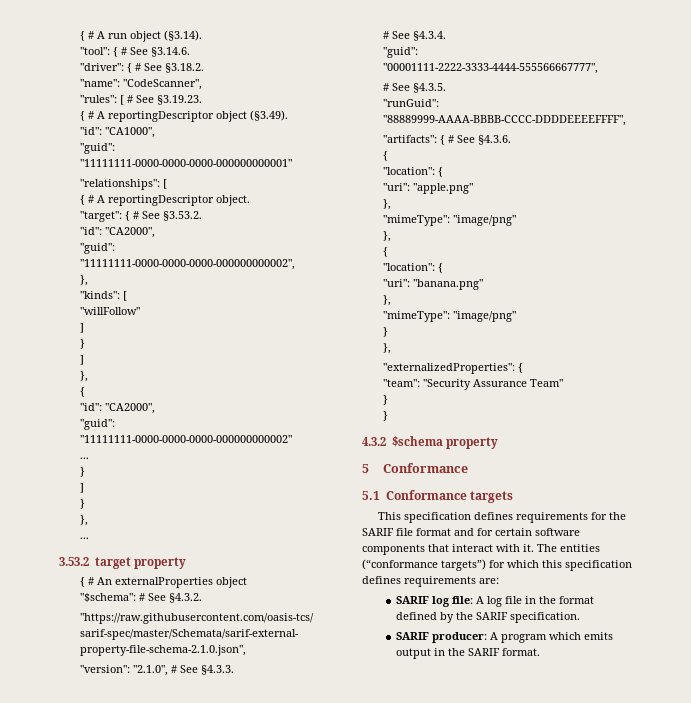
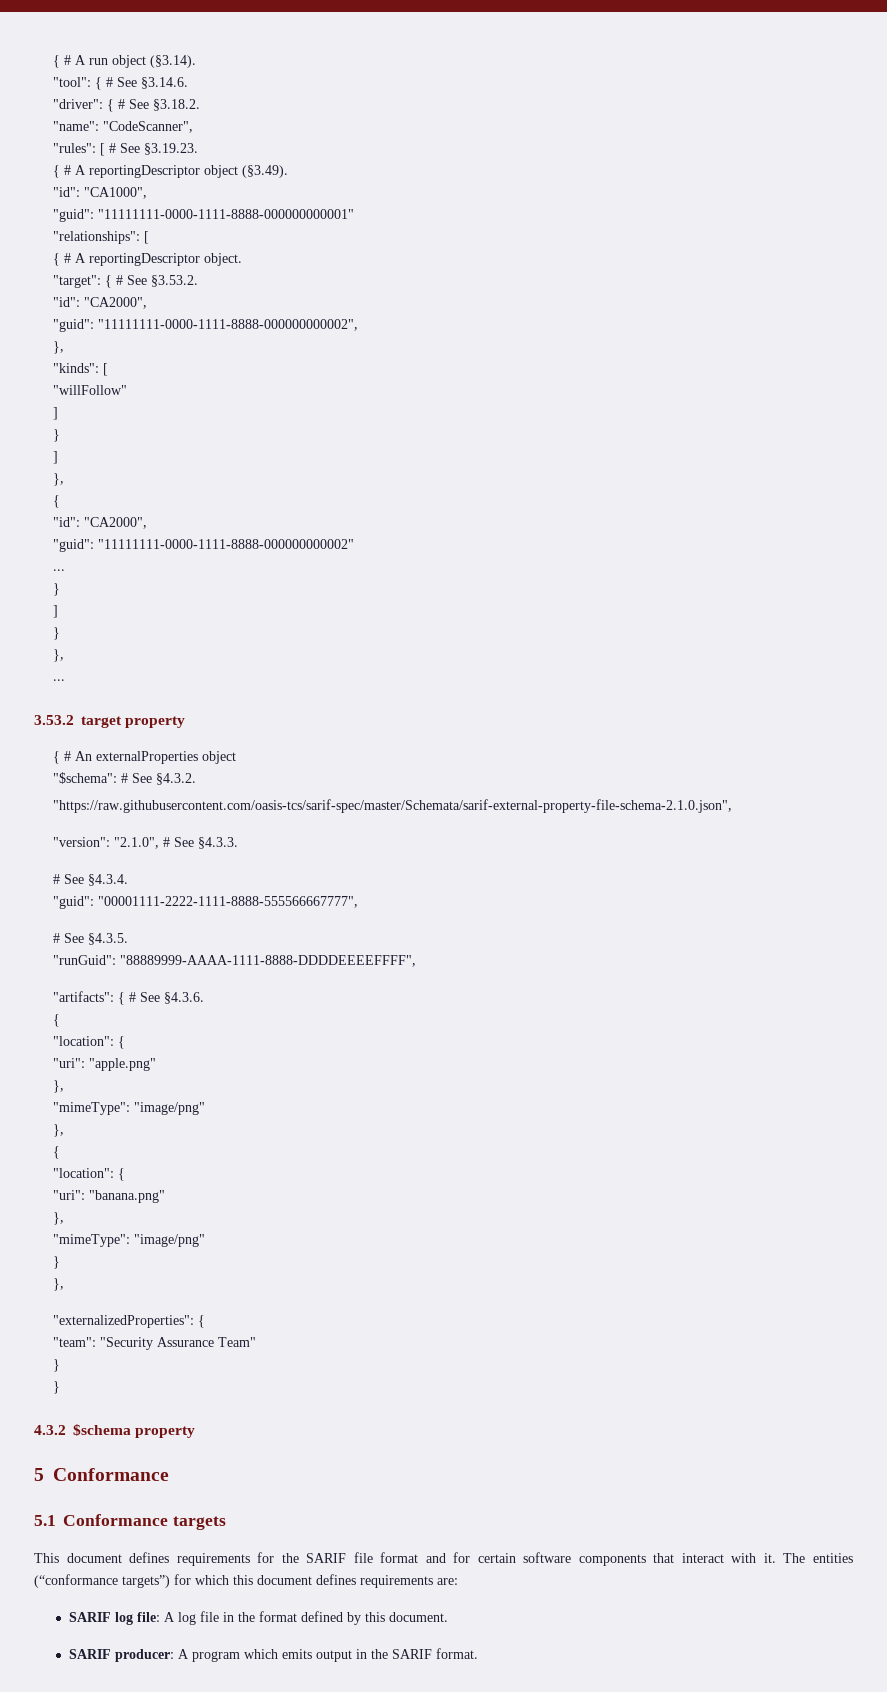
[80,159,293,167] "11111111-0000-0000-0000-000000000001" -> [98,209,355,219] "11111111-0000-1111-8888-000000000001"
[80,259,296,270] "11111111-0000-0000-0000-000000000002", -> [98,319,359,331] "11111111-0000-1111-8888-000000000002",
[80,435,293,443] "11111111-0000-0000-0000-000000000002" -> [98,539,355,549] "11111111-0000-1111-8888-000000000002"
[383,63,599,74] "00001111-2222-3333-4444-555566667777", -> [98,896,359,908] "00001111-2222-1111-8888-555566667777",
[383,115,627,126] "88889999-AAAA-BBBB-CCCC-DDDDEEEEFFFF", -> [120,955,417,967] "88889999-AAAA-1111-8888-DDDDEEEEFFFF",
[403,512,471,523] specification -> [66,1553,122,1563] document
[565,560,632,571] specification -> [257,1575,312,1585] document
[455,612,580,623] the SARIF specification. -> [364,1612,448,1622] this document.

